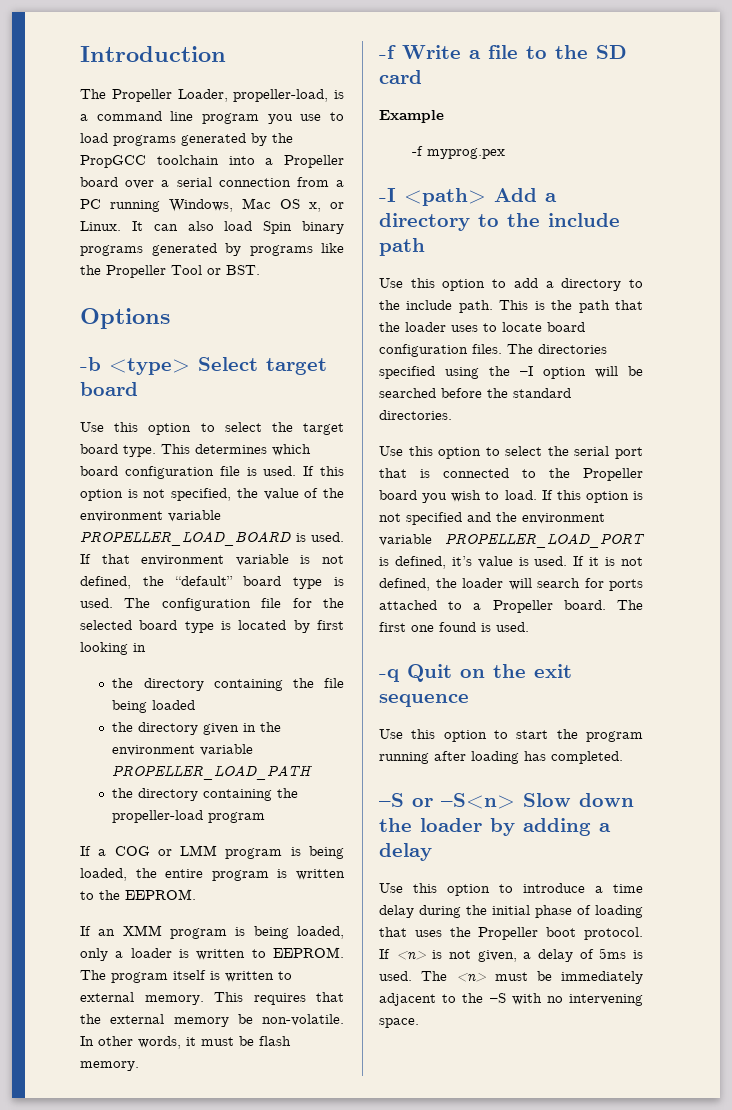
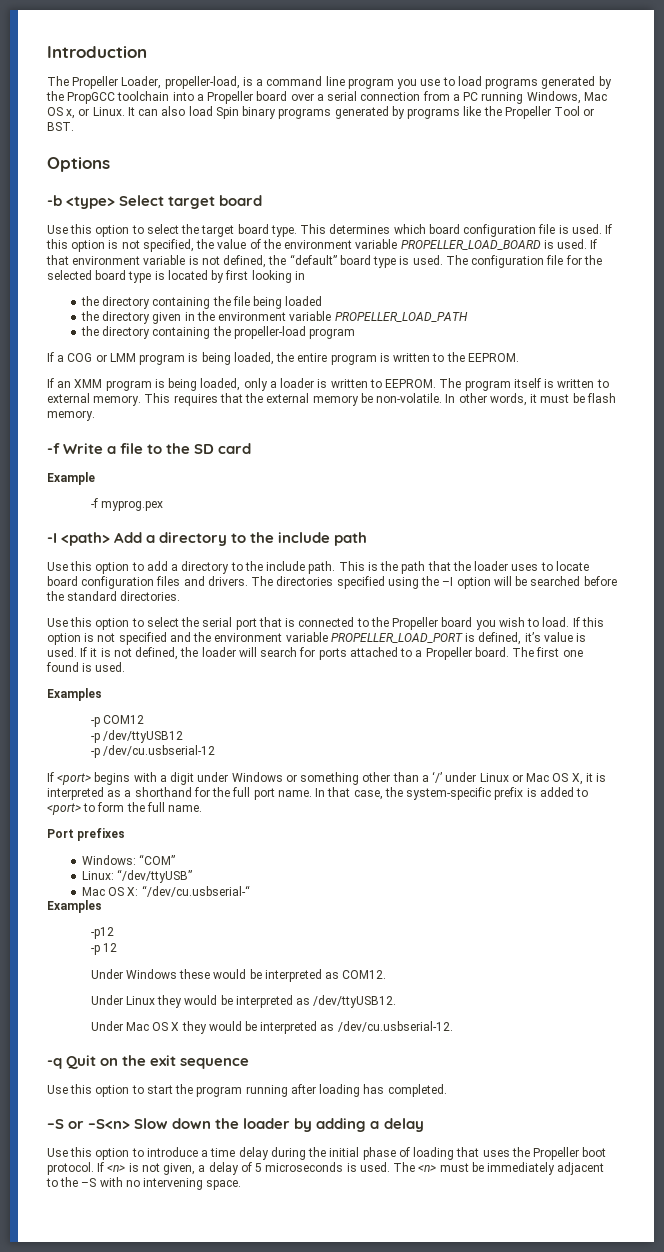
[472,344,502,354] files. -> [156,576,248,586] files and drivers.
(529, 627) none -> [47,688,102,701] [90,715,144,727] [90,730,183,743] [90,745,215,758] [47,771,607,785] [47,787,589,800] [47,802,203,815] [47,828,126,841] [81,854,176,865] [81,869,193,883] [81,885,250,897] [47,900,102,913] [90,927,114,939] [90,943,117,955] [90,969,387,982] [90,995,397,1008] [90,1021,453,1034] // Examples // -p COM12 // -p /dev/ttyUSB12 // -p /dev/cu.usbserial-12 // If <port> begins with a digit under Windows or something other than a ‘/’ under Linux or Mac OS X, it is interpreted as a shorthand for the full port name. In that case, the system-specific prefix is added to <port> to form the full name. // Port prefixes // Windows: “COM” // Linux: “/dev/ttyUSB” // Mac OS X: “/dev/cu.usbserial-“ // Examples // -p12 // -p 12 // Under Windows these would be interpreted as COM12. // Under Linux they would be interpreted as /dev/ttyUSB12. // Under Mac OS X they would be interpreted as /dev/cu.usbserial-12.
[599,948,627,959] 5ms -> [255,1162,344,1172] 5 microseconds

